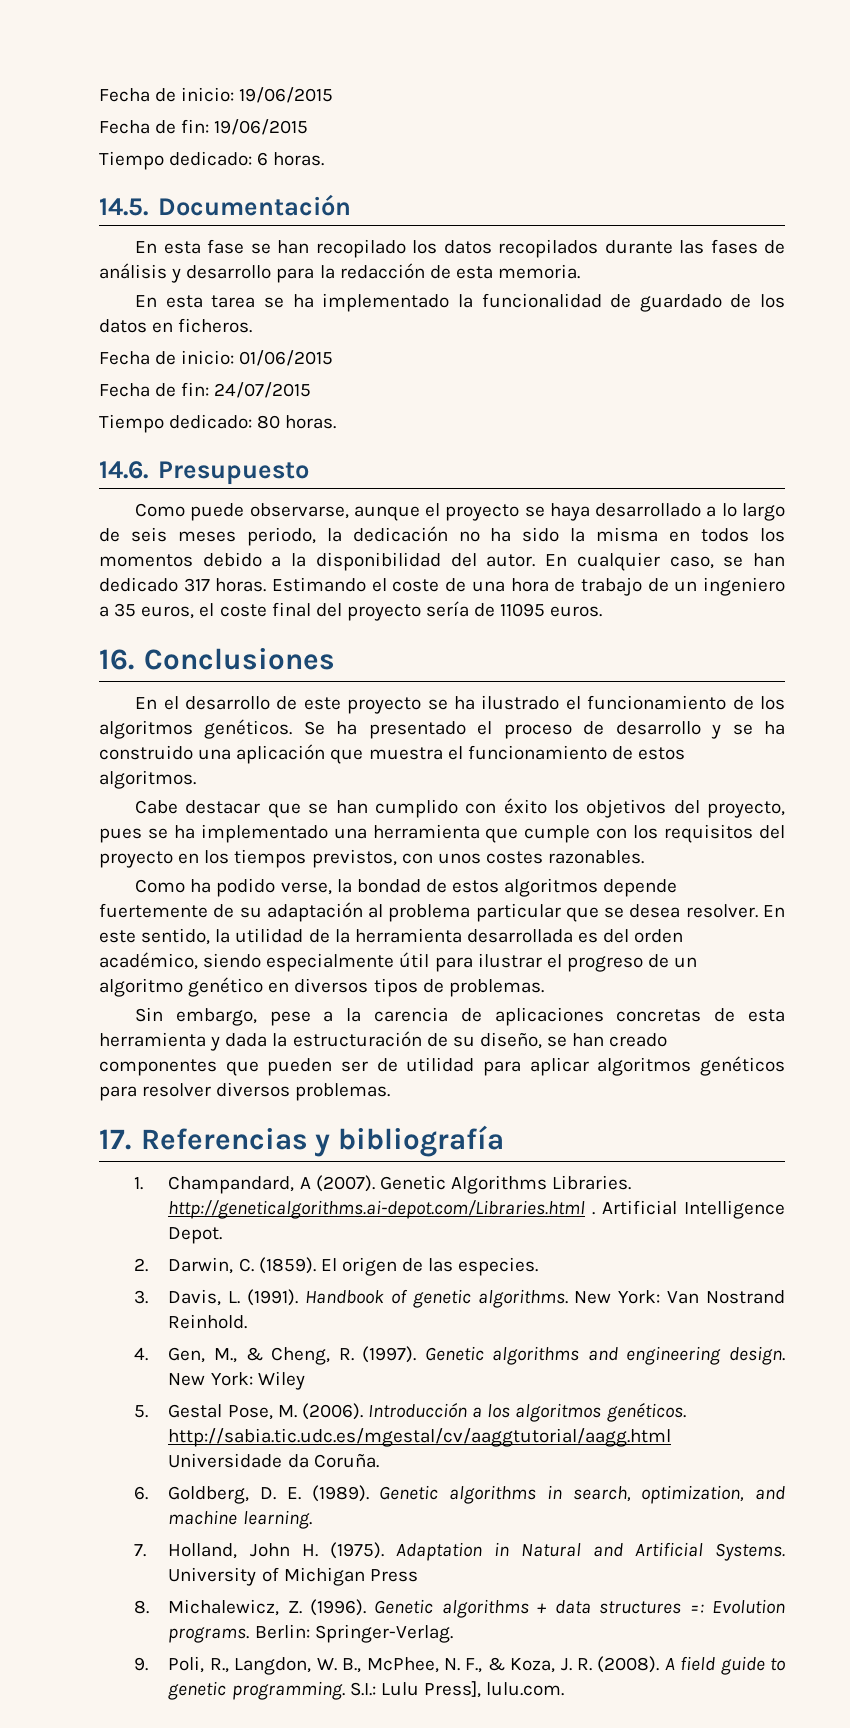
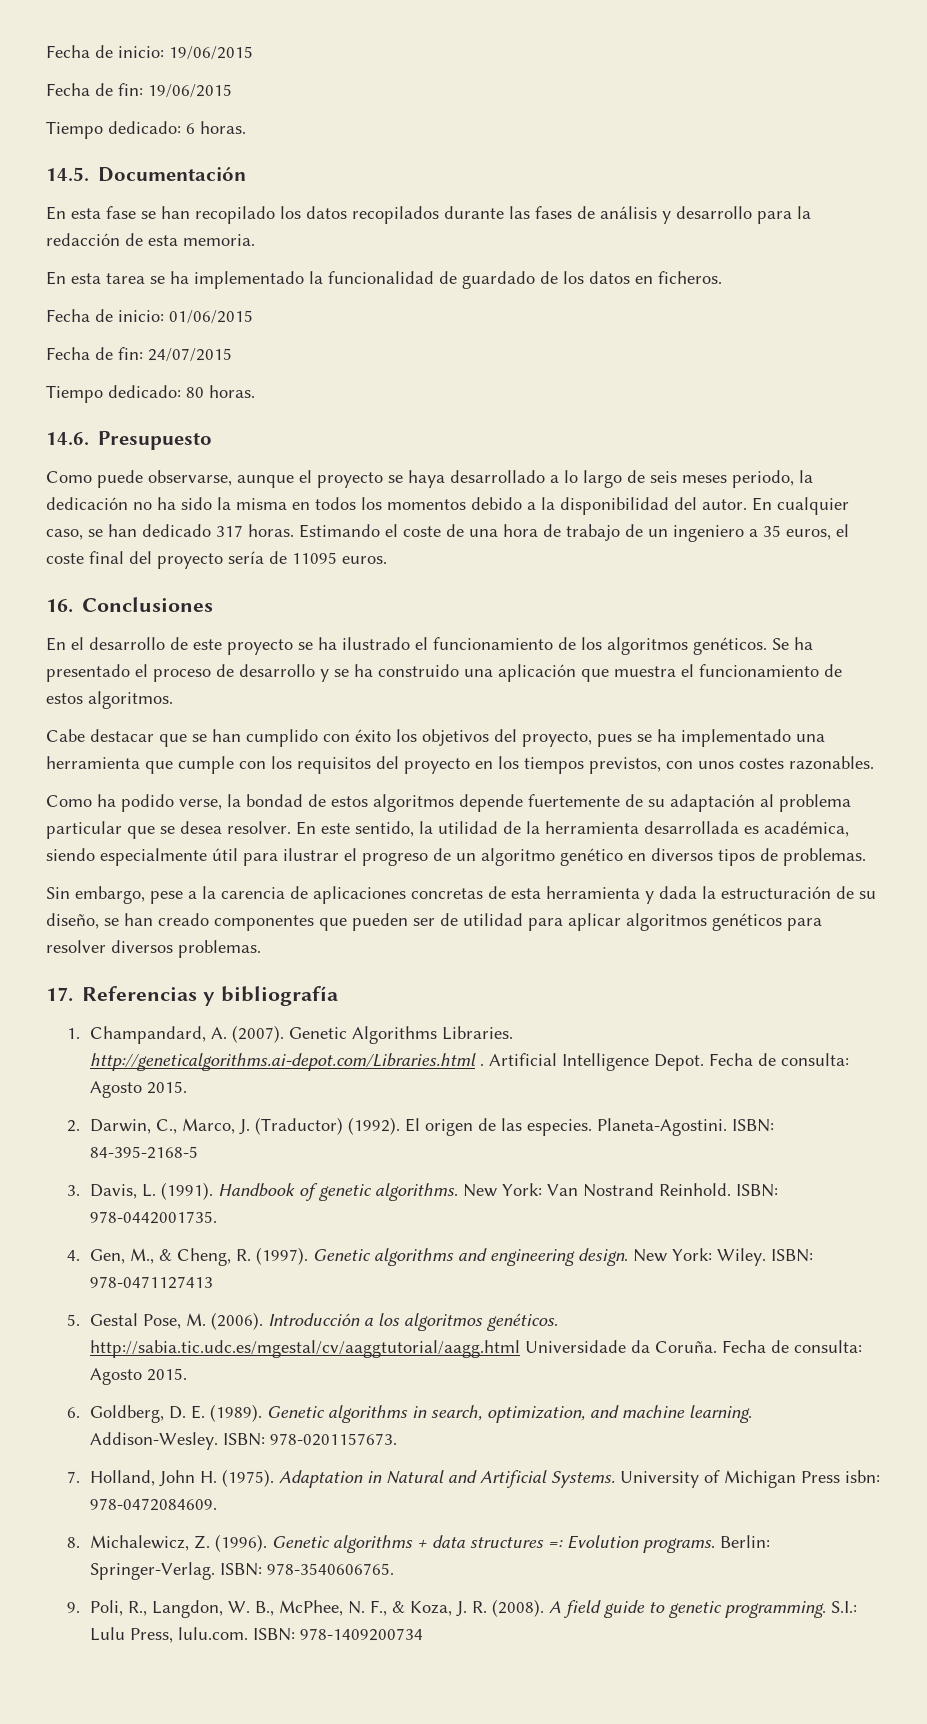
[603,929,684,943] [99,952,198,970] del orden académico, -> [764,821,849,837] académica,
[299,1177,311,1189] A -> [210,1027,227,1039] A.
[133,1257,316,1274] // 2. Darwin, C. (1859). -> [708,1053,849,1066] [89,1081,187,1098] [67,1117,400,1135] Fecha de consulta: Agosto 2015. // 2. Darwin, C., Marco, J. (Traductor) (1992).
(539, 1266) none -> [596,1118,774,1136] [89,1146,198,1159] Planeta-Agostini. ISBN: 84-395-2168-5
(248, 1321) none -> [735,1184,778,1197] [89,1211,217,1224] ISBN: 978-0442001735.
[257,1371,305,1390] Wiley -> [716,1248,813,1266] [89,1276,213,1289] Wiley. ISBN: 978-0471127413
(379, 1460) none -> [721,1340,862,1353] [89,1368,187,1385] Fecha de consulta: Agosto 2015.
(312, 1519) none -> [89,1432,397,1450] Addison-Wesley. ISBN: 978-0201157673.
(418, 1575) none -> [844,1470,880,1483] [89,1498,217,1511] isbn: 978-0472084609.
(453, 1633) none -> [219,1563,394,1576] ISBN: 978-3540606765.
[423,1681,565,1698] Press], lulu.com. -> [129,1627,423,1643] Press, lulu.com. ISBN: 978-1409200734

